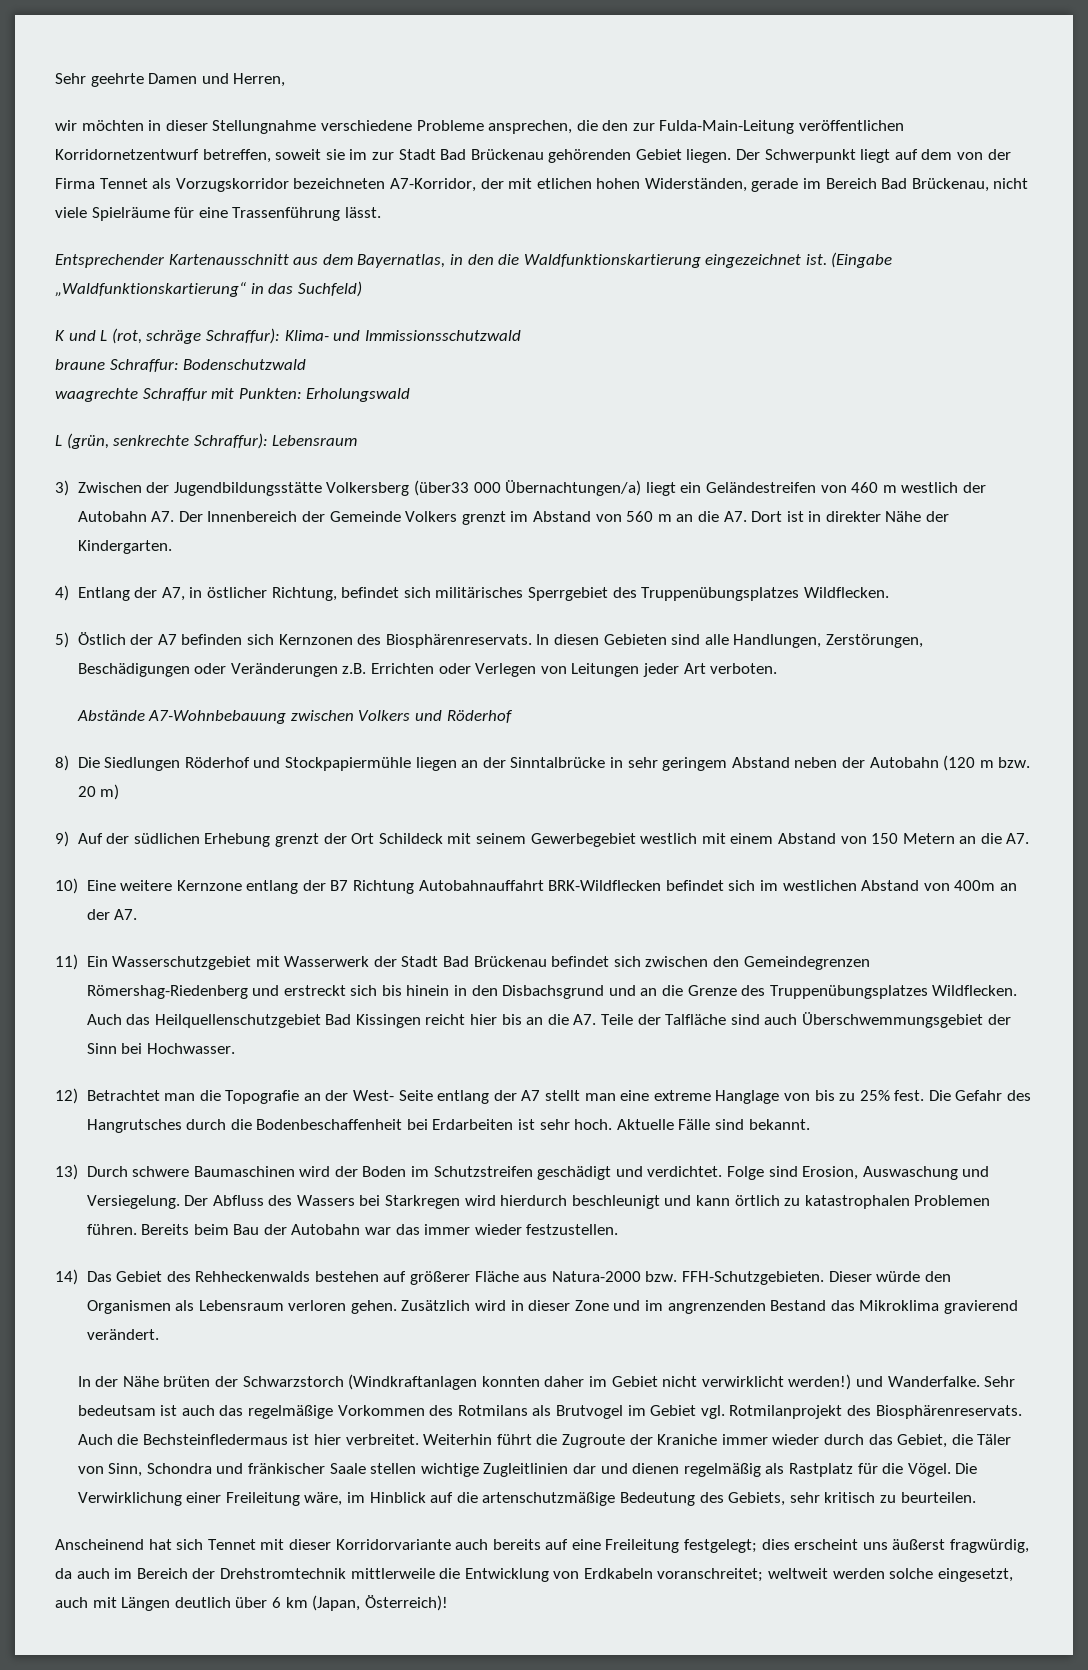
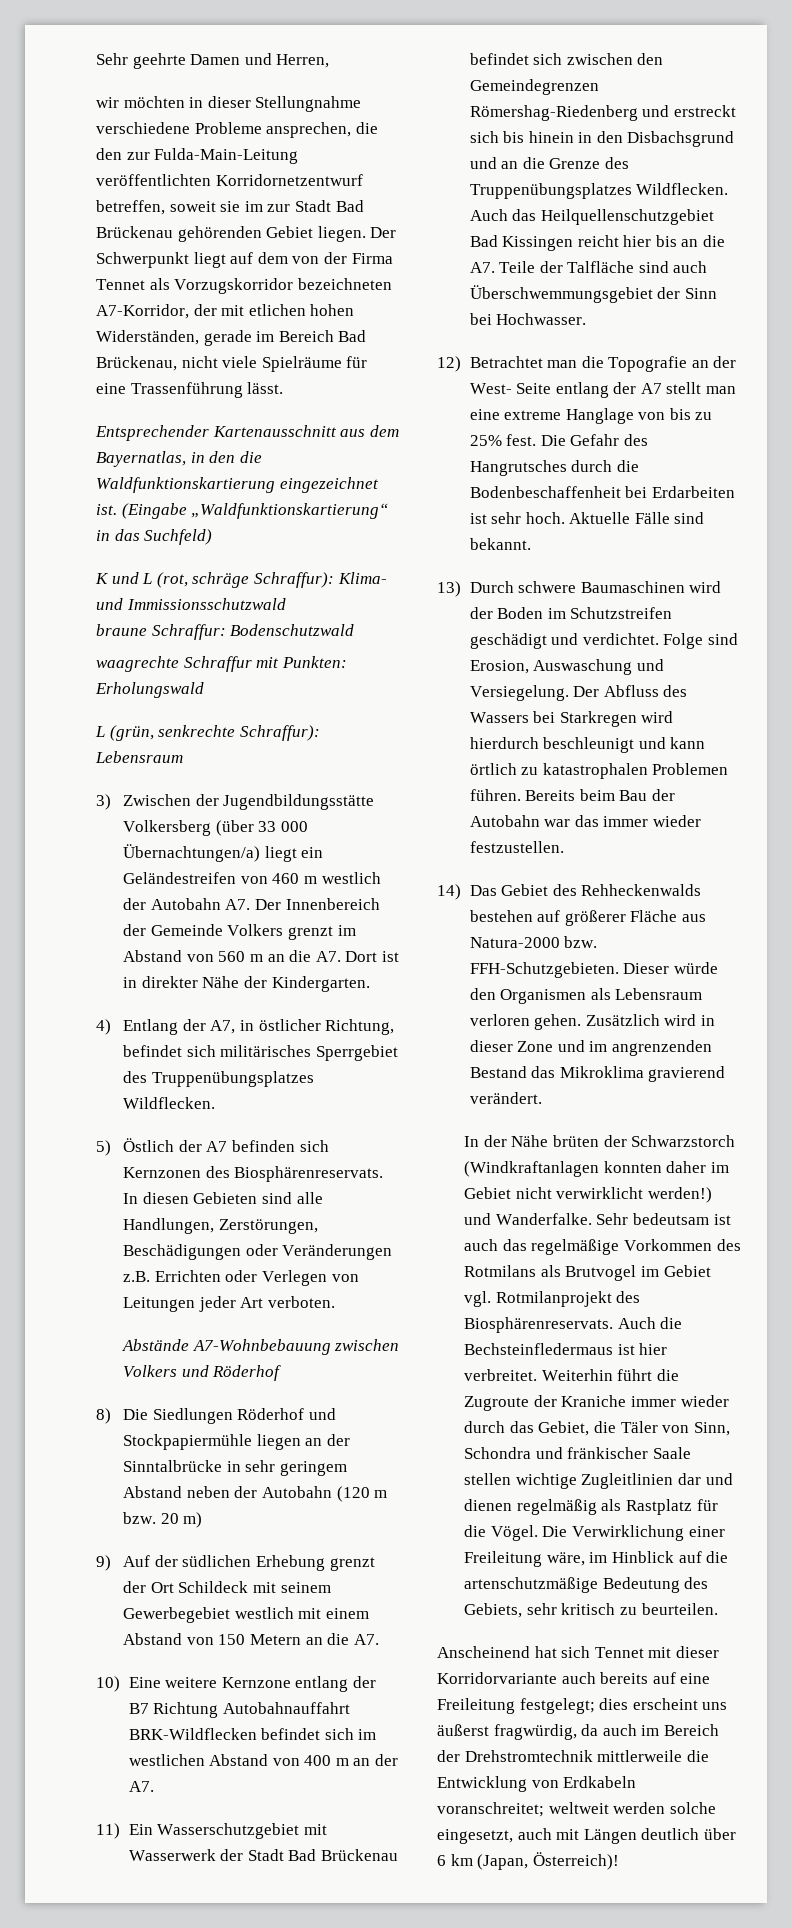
[799,120,905,131] veröffentlichen -> [96,174,211,186] veröffentlichten
[414,480,470,496] (über33 -> [215,820,277,836] (über 33
[954,880,996,891] 400m -> [304,1755,349,1766] 400 m

